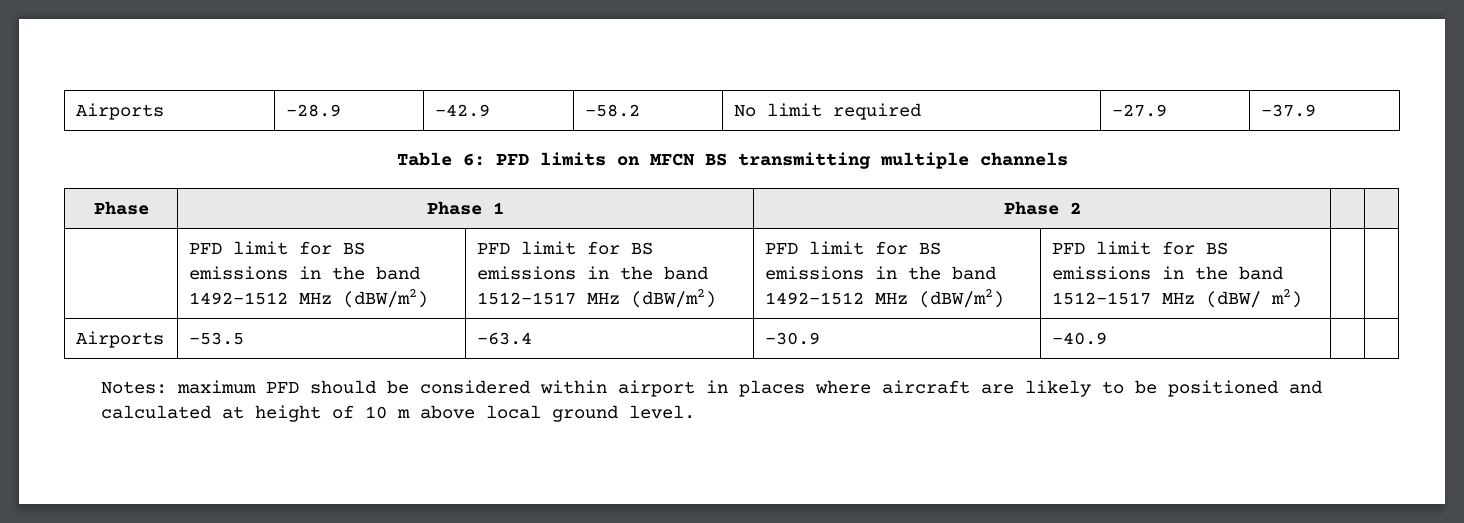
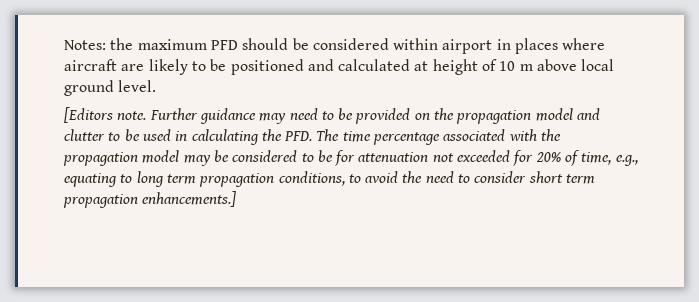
[76,103,165,120] [286,104,342,117] [435,104,491,117] [585,104,641,117] [734,103,922,120] [1112,104,1168,117] [1261,104,1317,117] [396,152,1068,169] [93,201,149,215] [427,201,504,215] [1003,201,1081,215] [189,241,366,255] [189,266,421,280] [189,289,429,308] [477,241,654,255] [477,266,709,280] [477,289,717,308] [765,241,942,255] [765,266,997,280] [765,289,1005,308] [1052,241,1229,255] [1052,266,1284,280] [1052,289,1303,308] [76,331,165,348] [189,332,245,345] [477,332,533,345] [765,332,821,345] [1052,332,1108,345] [100,381,167,394] Airports | -28.9 | -42.9 | -58.2 | No limit required | -27.9 | -37.9 // Table 6: PFD limits on MFCN BS transmitting multiple channels // Phase | Phase 1 | Phase 2 | | // | PFD limit for BS emissions in the band 1492-1512 MHz (dBW/m2) | PFD limit for BS emissions in the band 1512-1517 MHz (dBW/m2) | PFD limit for BS emissions in the band 1492-1512 MHz (dBW/m2) | PFD limit for BS emissions in the band 1512-1517 MHz (dBW/ m2) | | // Airports | -53.5 | -63.4 | -30.9 | -40.9 | | // Notes: -> [63,38,134,50] Notes: the
(695, 412) none -> [63,107,601,124] [63,129,562,145] [62,150,638,166] [63,171,596,187] [62,191,237,208] // [Editors note. Further guidance may need to be provided on the propagation model and clutter to be used in calculating the PFD. The time percentage associated with the propagation model may be considered to be for attenuation not exceeded for 20% of time, e.g., equating to long term propagation conditions, to avoid the need to consider short term propagation enhancements.]

